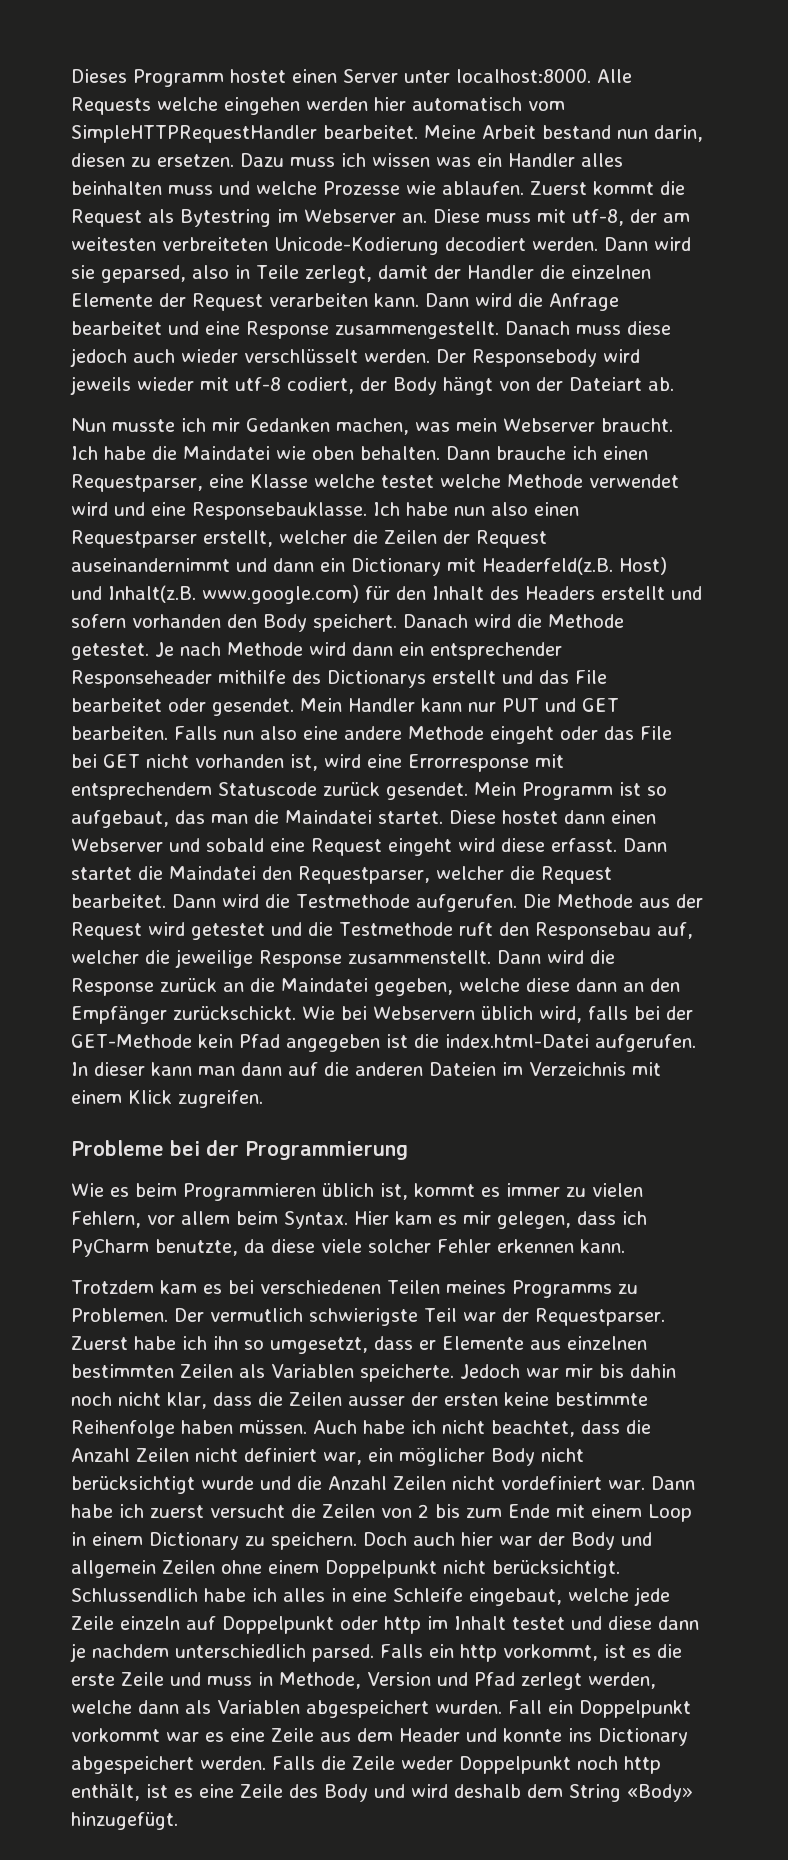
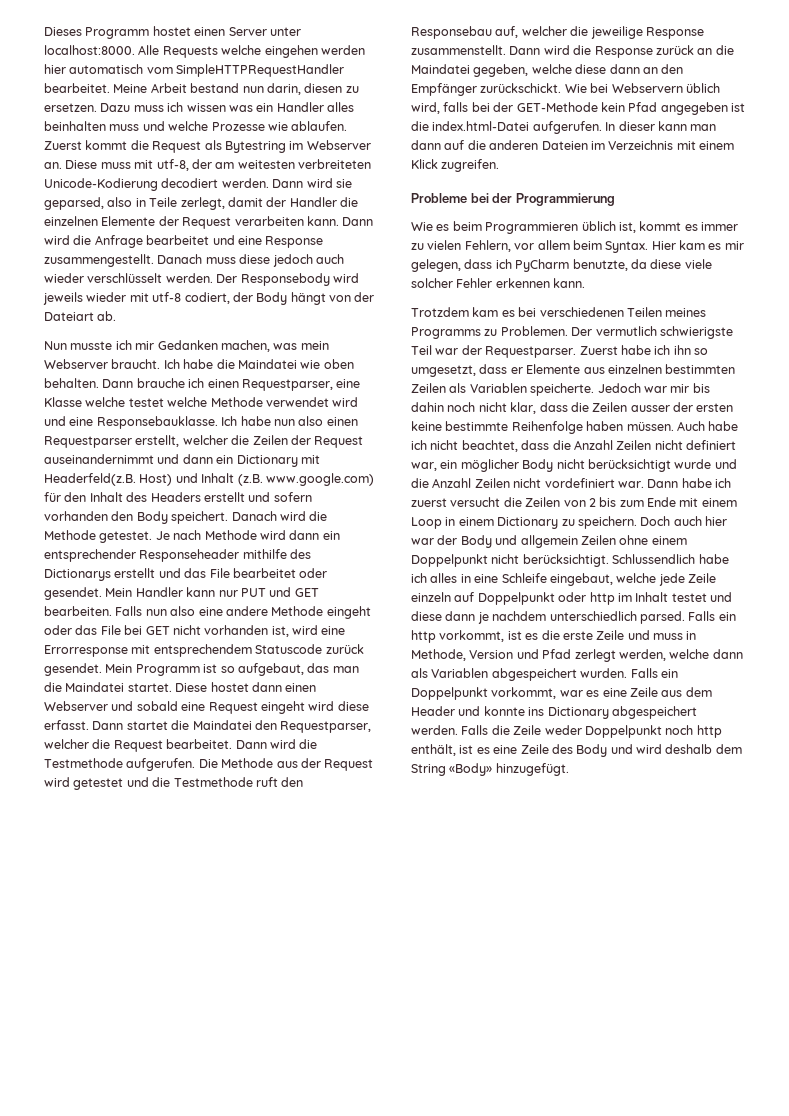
[108,585,196,603] Inhalt(z.B. -> [201,473,263,486] Inhalt (z.B.
[507,1700,542,1714] Fall -> [630,668,658,678] Falls
[71,1728,160,1742] vorkommt -> [491,687,557,699] vorkommt,

